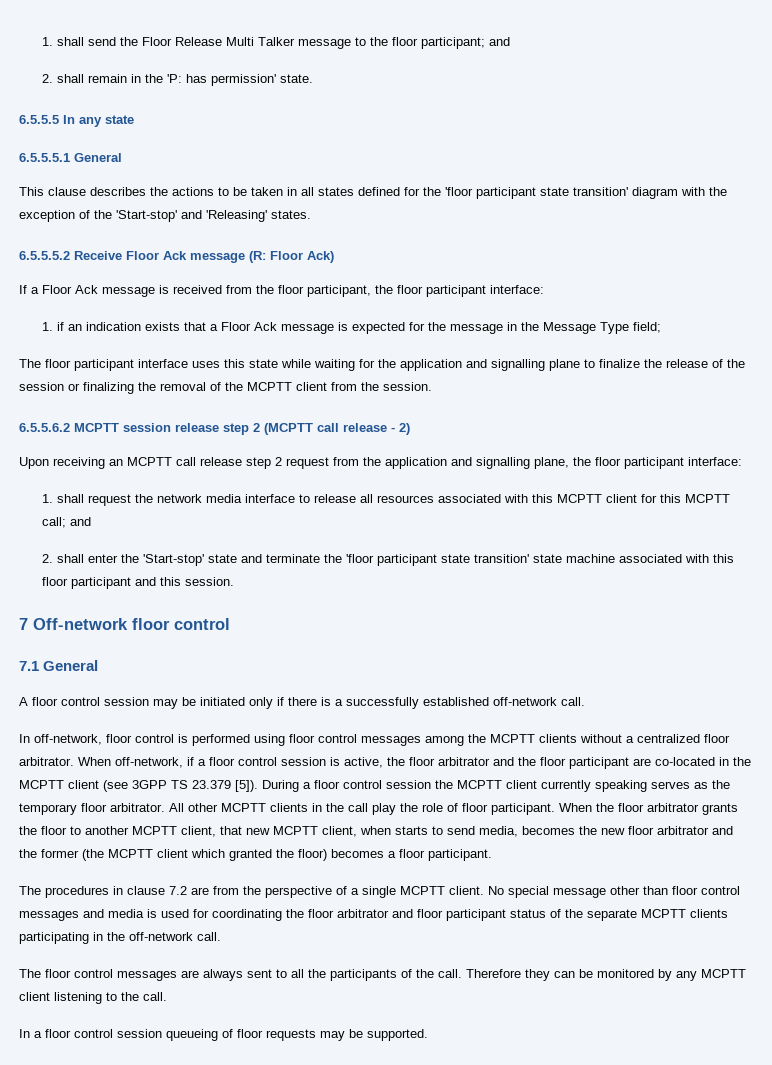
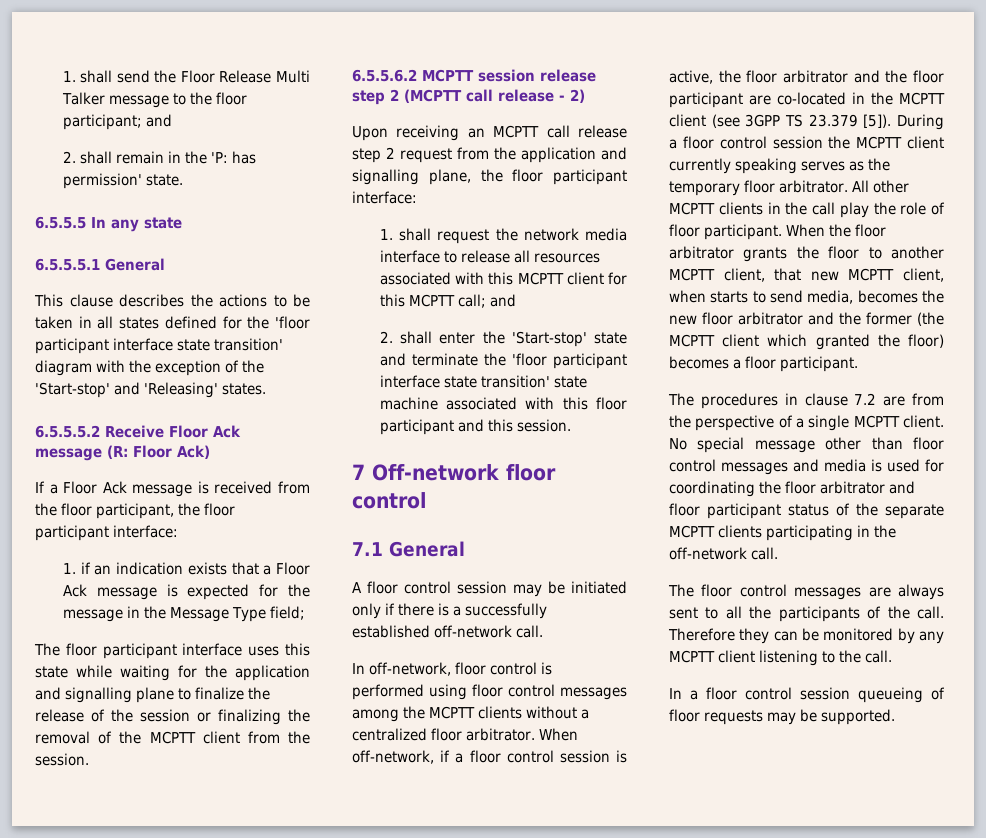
(536, 193) none -> [113,338,174,351] interface
(437, 560) none -> [379,375,440,388] interface

